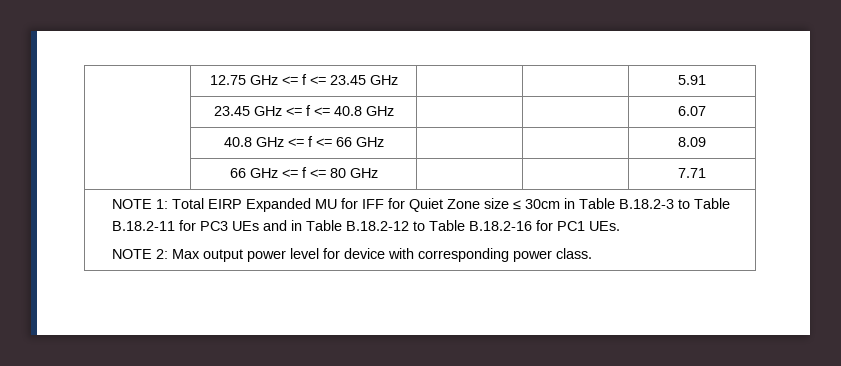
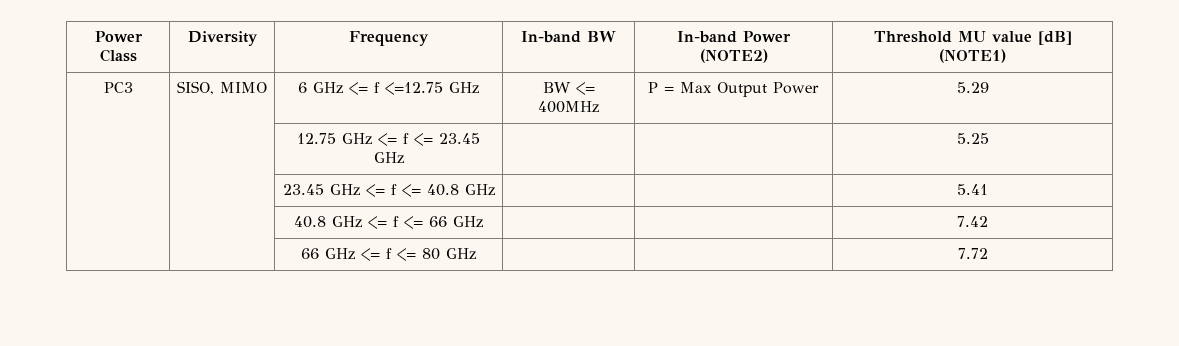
(209, 80) none -> [94,31,143,42] [99,49,137,62] [187,31,258,46] [348,31,429,46] [521,31,616,43] [677,31,791,43] [699,49,768,63] [873,31,1072,45] [939,49,1006,63] [103,82,133,93] [177,81,267,95] [298,82,479,95] [542,82,595,95] [538,101,599,113] [648,82,819,97] [956,82,989,93] Power Class | Diversity | Frequency | In-band BW | In-band Power (NOTE2) | Threshold MU value [dB] (NOTE1) // PC3 | SISO, MIMO | 6 GHz <= f <=12.75 GHz | BW <= 400MHz | P = Max Output Power | 5.29 // |
[678,75,706,85] 5.91 // -> [956,133,989,144] 5.25 // |
[678,106,706,116] 6.07 // -> [957,184,988,195] 5.41 // |
[678,137,706,147] 8.09 // -> [957,216,988,227] 7.42 // |
[678,168,706,178] [111,198,730,212] [111,220,620,231] [111,248,592,262] 7.71 // NOTE 1: Total EIRP Expanded MU for IFF for Quiet Zone size ≤ 30cm in Table B.18.2-3 to Table B.18.2-11 for PC3 UEs and in Table B.18.2-12 to Table B.18.2-16 for PC1 UEs. // NOTE 2: Max output power level for device with corresponding power class. -> [957,248,988,259] 7.72

